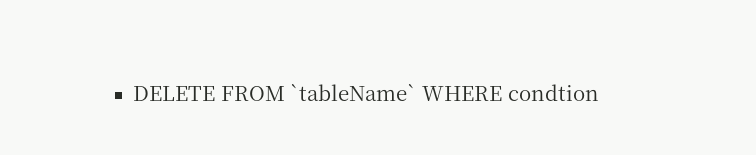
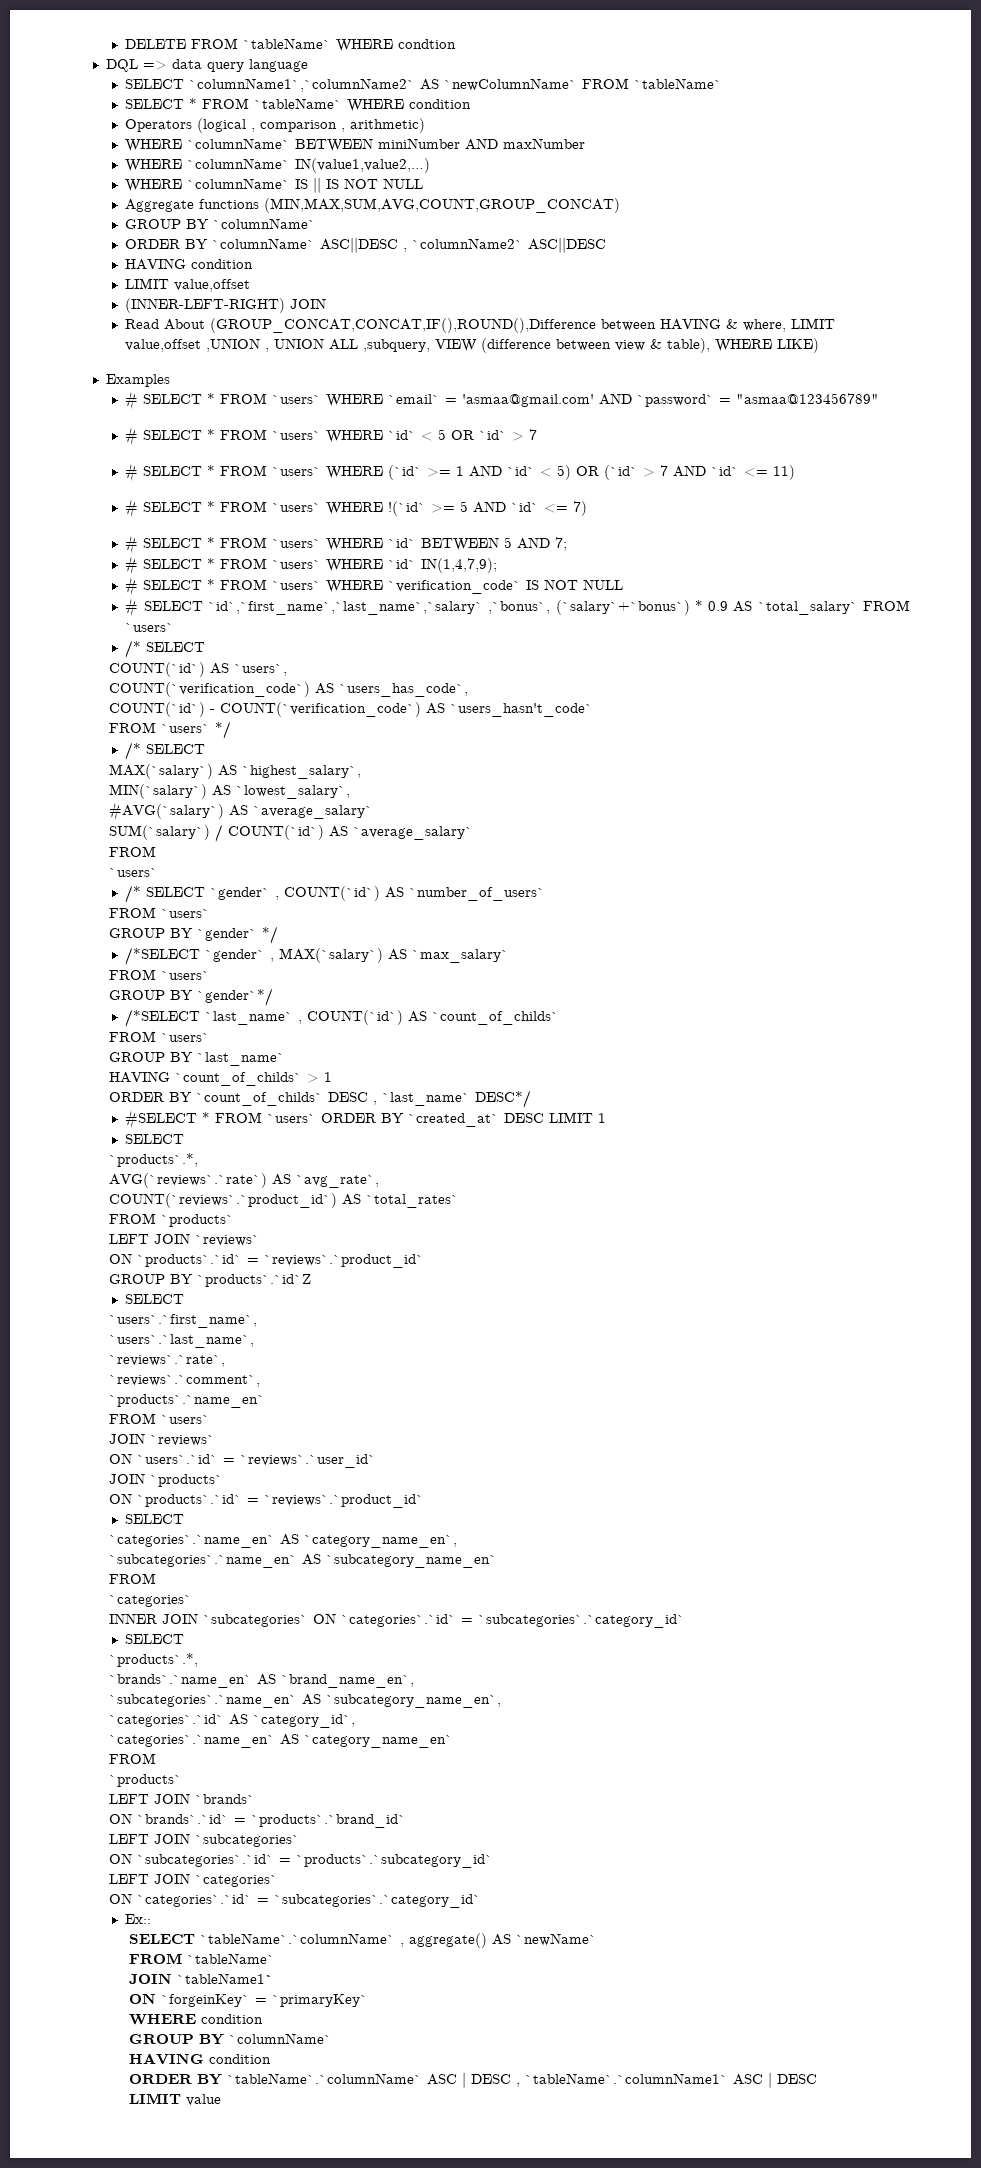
(599, 92) none -> [106,59,309,72] [125,78,723,92] [125,98,472,112] [125,118,426,133] [125,138,586,152] [125,158,431,173] [125,177,424,193] [125,198,621,213] [125,218,317,229] [125,237,607,253] [125,258,254,270] [125,278,251,292] [125,298,327,313] [125,318,836,333] [125,338,820,353] [106,374,171,387] [125,391,880,410] [125,427,538,446] [125,463,796,482] [125,499,588,518] [125,535,568,554] [125,556,498,575] [125,577,624,596] [125,598,910,617] [125,623,175,632] [125,640,206,658] [109,662,288,677] [109,682,469,697] [109,702,594,717] [109,721,232,739] [125,742,206,760] [109,764,362,779] [109,784,351,799] [109,802,374,821] [109,824,474,842] [109,846,157,857] [109,868,159,877] [125,885,546,903] [109,907,211,918] [109,926,279,944] [125,947,510,965] [109,969,211,980] [109,988,274,1006] [125,1009,560,1027] [109,1031,211,1042] [109,1052,286,1066] [109,1071,333,1086] [109,1090,532,1108] [125,1110,607,1129] [125,1134,185,1144] [109,1153,199,1167] [109,1173,380,1188] [109,1193,460,1208] [109,1213,235,1227] [109,1233,261,1246] [109,1253,425,1268] [109,1274,312,1287] [125,1294,185,1304] [109,1314,258,1328] [109,1334,255,1348] [109,1355,226,1367] [109,1375,261,1387] [109,1394,266,1408] [109,1413,211,1424] [109,1433,216,1446] [109,1453,377,1468] [109,1473,224,1487] [109,1493,425,1508] [125,1514,185,1524] [109,1534,458,1548] [109,1554,498,1568] [109,1573,157,1584] [109,1595,193,1607] [109,1613,686,1628] [125,1634,185,1644] [109,1653,199,1667] [109,1674,415,1688] [109,1694,502,1708] [109,1714,356,1728] [109,1734,454,1748] [109,1753,157,1764] [109,1774,183,1787] [109,1793,256,1804] [109,1813,407,1828] [109,1833,301,1847] [109,1853,494,1868] [109,1873,279,1887] [109,1893,482,1908] [125,1914,152,1924] [128,1933,597,1948] [128,1953,275,1964] [128,1973,274,1984] [128,1993,368,2007] [128,2014,263,2025] [128,2033,332,2045] [128,2053,271,2065] [128,2072,817,2088] [128,2093,221,2106] // DQL => data query language // SELECT `columnName1`,`columnName2` AS `newColumnName` FROM `tableName` // SELECT * FROM `tableName` WHERE condition // Operators (logical , comparison , arithmetic) // WHERE `columnName` BETWEEN miniNumber AND maxNumber // WHERE `columnName` IN(value1,value2,…) // WHERE `columnName` IS || IS NOT NULL // Aggregate functions (MIN,MAX,SUM,AVG,COUNT,GROUP_CONCAT) // GROUP BY `columnName` // ORDER BY `columnName` ASC||DESC , `columnName2` ASC||DESC // HAVING condition // LIMIT value,offset // (INNER-LEFT-RIGHT) JOIN // Read About (GROUP_CONCAT,CONCAT,IF(),ROUND(),Difference between HAVING & where, LIMIT value,offset ,UNION , UNION ALL ,subquery, VIEW (difference between view & table), WHERE LIKE) // Examples // # SELECT * FROM `users` WHERE `email` = 'asmaa@gmail.com' AND `password` = "asmaa@123456789" // # SELECT * FROM `users` WHERE `id` < 5 OR `id` > 7 // # SELECT * FROM `users` WHERE (`id` >= 1 AND `id` < 5) OR (`id` > 7 AND `id` <= 11) // # SELECT * FROM `users` WHERE !(`id` >= 5 AND `id` <= 7) // # SELECT * FROM `users` WHERE `id` BETWEEN 5 AND 7; // # SELECT * FROM `users` WHERE `id` IN(1,4,7,9); // # SELECT * FROM `users` WHERE `verification_code` IS NOT NULL // # SELECT `id`,`first_name`,`last_name`,`salary` ,`bonus`, (`salary`+`bonus`) * 0.9 AS `total_salary` FROM `users` // /* SELECT // COUNT(`id`) AS `users`, // COUNT(`verification_code`) AS `users_has_code`, // COUNT(`id`) - COUNT(`verification_code`) AS `users_hasn't_code` // FROM `users` */ // /* SELECT // MAX(`salary`) AS `highest_salary`, // MIN(`salary`) AS `lowest_salary`, // #AVG(`salary`) AS `average_salary` // SUM(`salary`) / COUNT(`id`) AS `average_salary` // FROM // `users` // /* SELECT `gender` , COUNT(`id`) AS `number_of_users` // FROM `users` // GROUP BY `gender` */ // /*SELECT `gender` , MAX(`salary`) AS `max_salary` // FROM `users` // GROUP BY `gender`*/ // /*SELECT `last_name` , COUNT(`id`) AS `count_of_childs` // FROM `users` // GROUP BY `last_name` // HAVING `count_of_childs` > 1 // ORDER BY `count_of_childs` DESC , `last_name` DESC*/ // #SELECT * FROM `users` ORDER BY `created_at` DESC LIMIT 1 // SELECT // `products`.*, // AVG(`reviews`.`rate`) AS `avg_rate`, // COUNT(`reviews`.`product_id`) AS `total_rates` // FROM `products` // LEFT JOIN `reviews` // ON `products`.`id` = `reviews`.`product_id` // GROUP BY `products`.`id`Z // SELECT // `users`.`first_name`, // `users`.`last_name`, // `reviews`.`rate`, // `reviews`.`comment`, // `products`.`name_en` // FROM `users` // JOIN `reviews` // ON `users`.`id` = `reviews`.`user_id` // JOIN `products` // ON `products`.`id` = `reviews`.`product_id` // SELECT // `categories`.`name_en` AS `category_name_en`, // `subcategories`.`name_en` AS `subcategory_name_en` // FROM // `categories` // INNER JOIN `subcategories` ON `categories`.`id` = `subcategories`.`category_id` // SELECT // `products`.*, // `brands`.`name_en` AS `brand_name_en`, // `subcategories`.`name_en` AS `subcategory_name_en`, // `categories`.`id` AS `category_id`, // `categories`.`name_en` AS `category_name_en` // FROM // `products` // LEFT JOIN `brands` // ON `brands`.`id` = `products`.`brand_id` // LEFT JOIN `subcategories` // ON `subcategories`.`id` = `products`.`subcategory_id` // LEFT JOIN `categories` // ON `categories`.`id` = `subcategories`.`category_id` // Ex:: // SELECT `tableName`.`columnName` , aggregate() AS `newName` // FROM `tableName` // JOIN `tableName1` // ON `forgeinKey` = `primaryKey` // WHERE condition // GROUP BY `columnName` // HAVING condition // ORDER BY `tableName`.`columnName` ASC | DESC , `tableName`.`columnName1` ASC | DESC // LIMIT value

